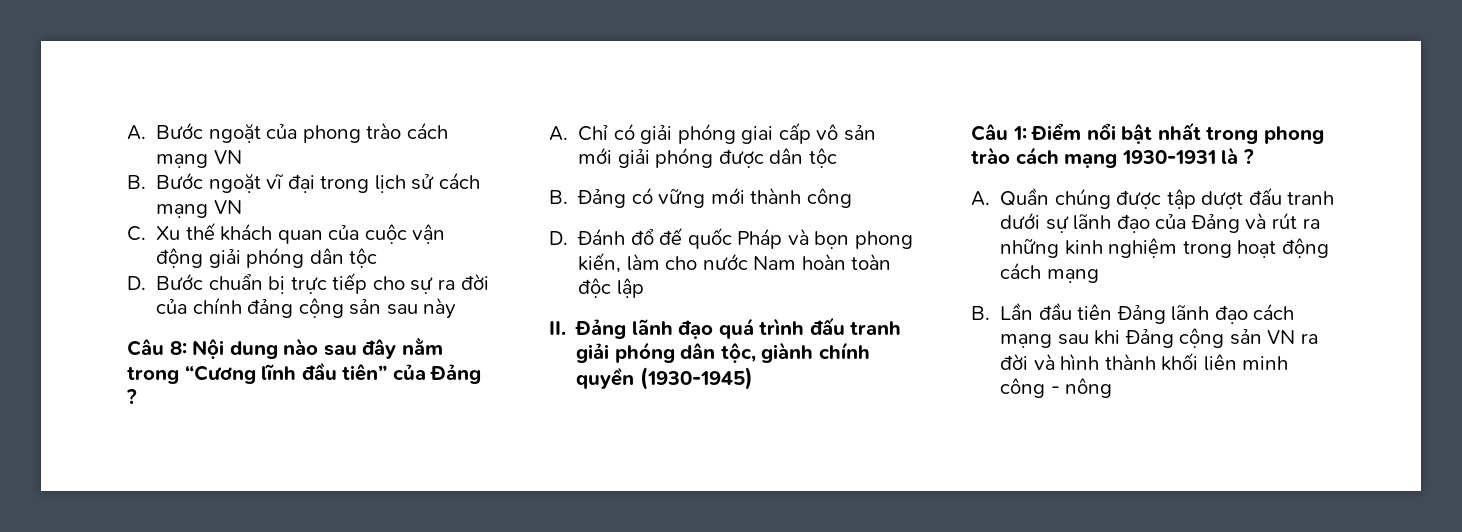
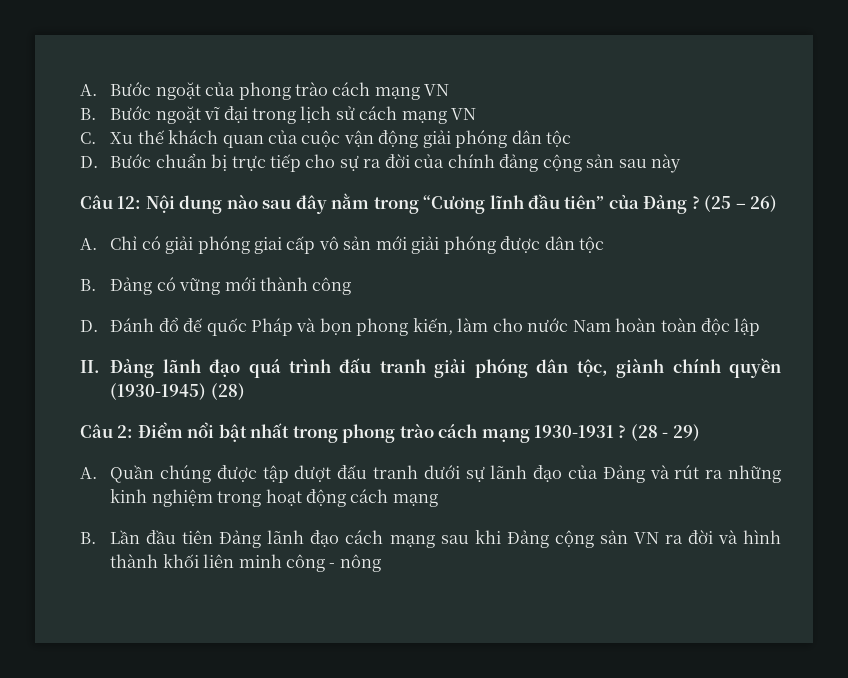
[169,341,187,355] 8: -> [117,196,142,209] 12:
(137, 396) none -> [704,195,778,212] (25 – 26)
[971,124,1027,141] // Câu 1: -> [210,383,245,400] [80,424,134,438] (28) // Câu 2:
[1221,147,1254,164] là ? -> [618,424,700,441] ? (28 - 29)

